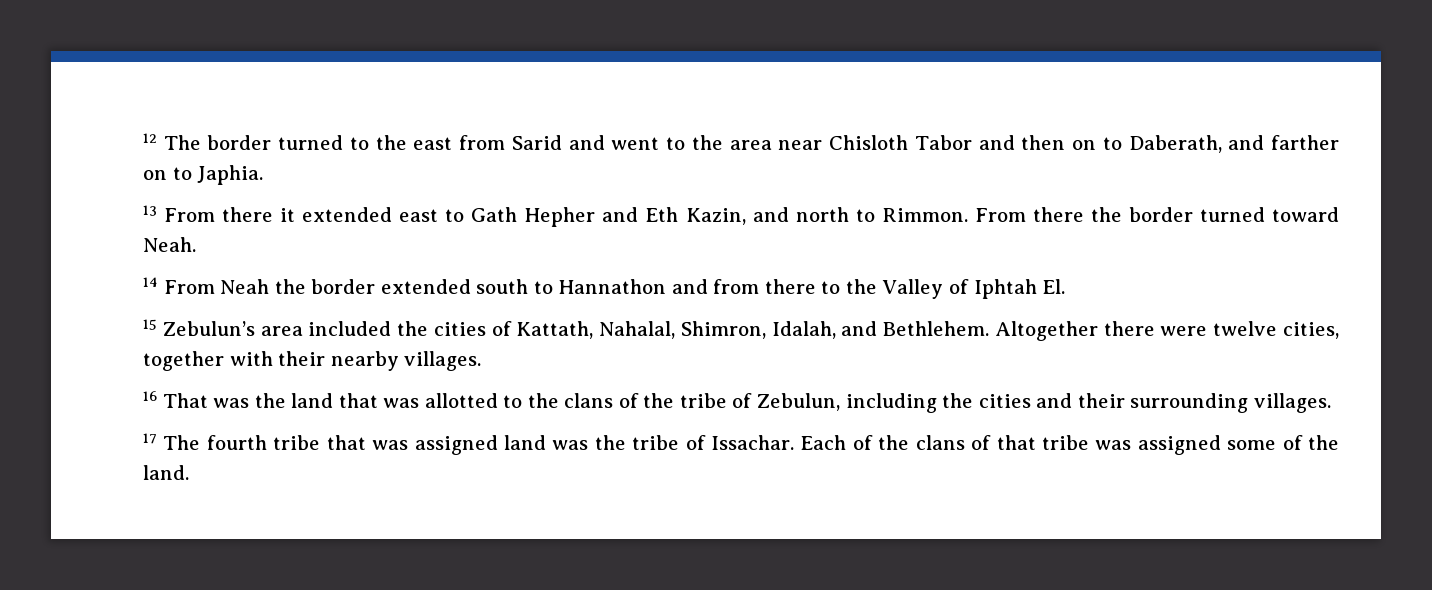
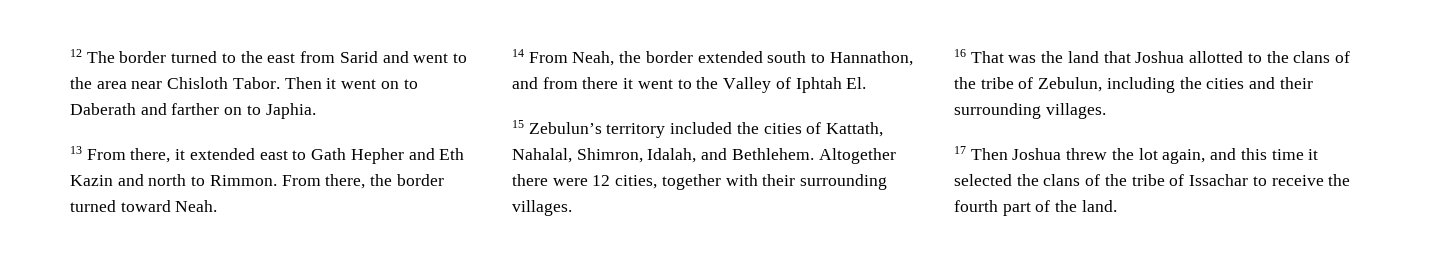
[914,135,1222,153] Tabor and then on to Daberath, -> [232,77,418,89] [70,103,136,115] Tabor. Then it went on to Daberath
[222,207,274,222] there -> [130,148,171,163] there,
[685,208,746,225] Kazin, -> [70,175,113,186] Kazin
[1032,207,1084,222] there -> [325,174,366,189] there,
[220,279,270,294] Neah -> [572,51,615,66] Neah,
[558,279,667,294] Hannathon -> [829,51,913,66] Hannathon,
(816, 286) none -> [623,78,673,89] it went
[260,326,303,336] area -> [606,123,666,138] territory
[1213,321,1278,336] twelve -> [592,175,611,186] 12
[330,351,399,371] nearby -> [800,174,888,190] surrounding
[383,398,420,408] was -> [1135,51,1185,63] Joshua
[163,435,1277,455] The fourth tribe that was assigned land was the tribe of Issachar. Each of the clans of that tribe was assigned some -> [970,148,1319,164] [954,174,1351,186] [954,200,1031,216] Then Joshua threw the lot again, and this time it selected the clans of the tribe of Issachar to receive the fourth part

